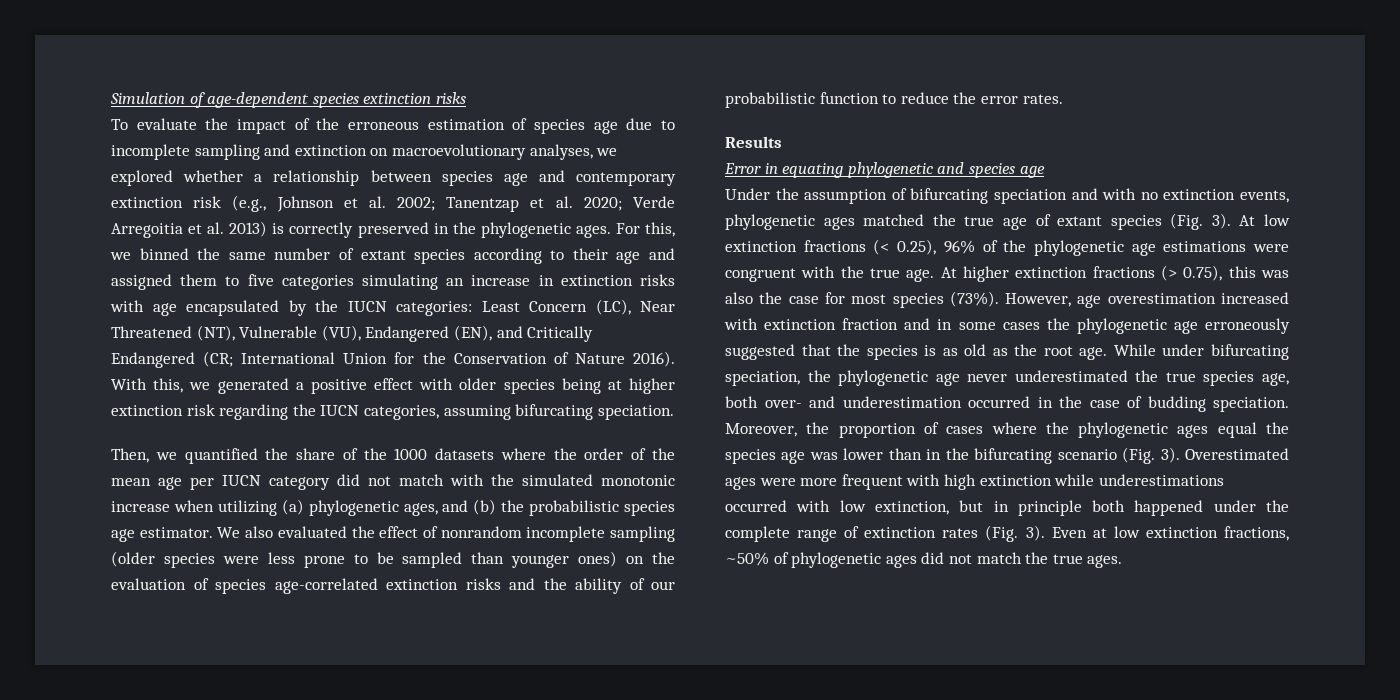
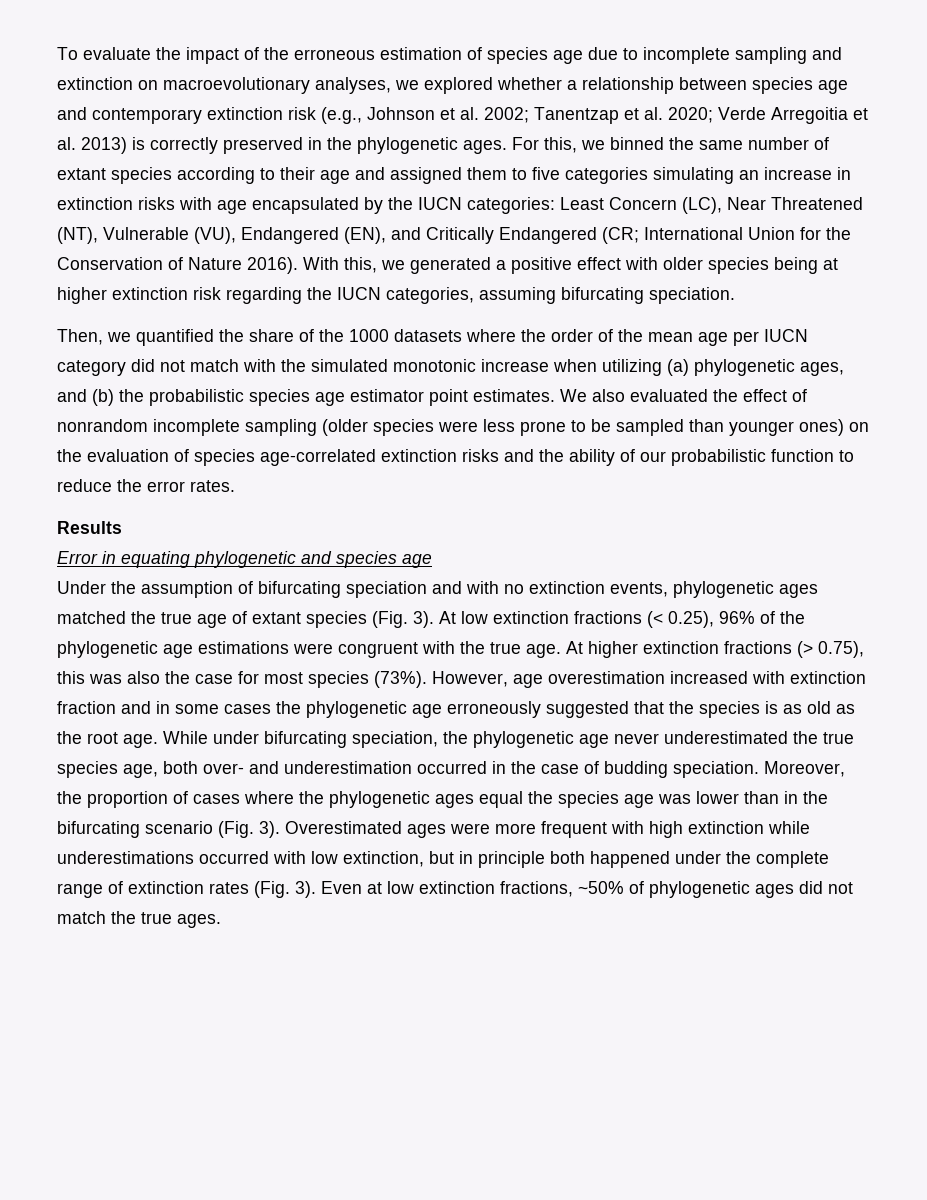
[110,92,466,108] Simulation of age-dependent species extinction risks // -> (57, 53) none
[139,527,213,538] estimator. -> [350,389,555,406] estimator point estimates.

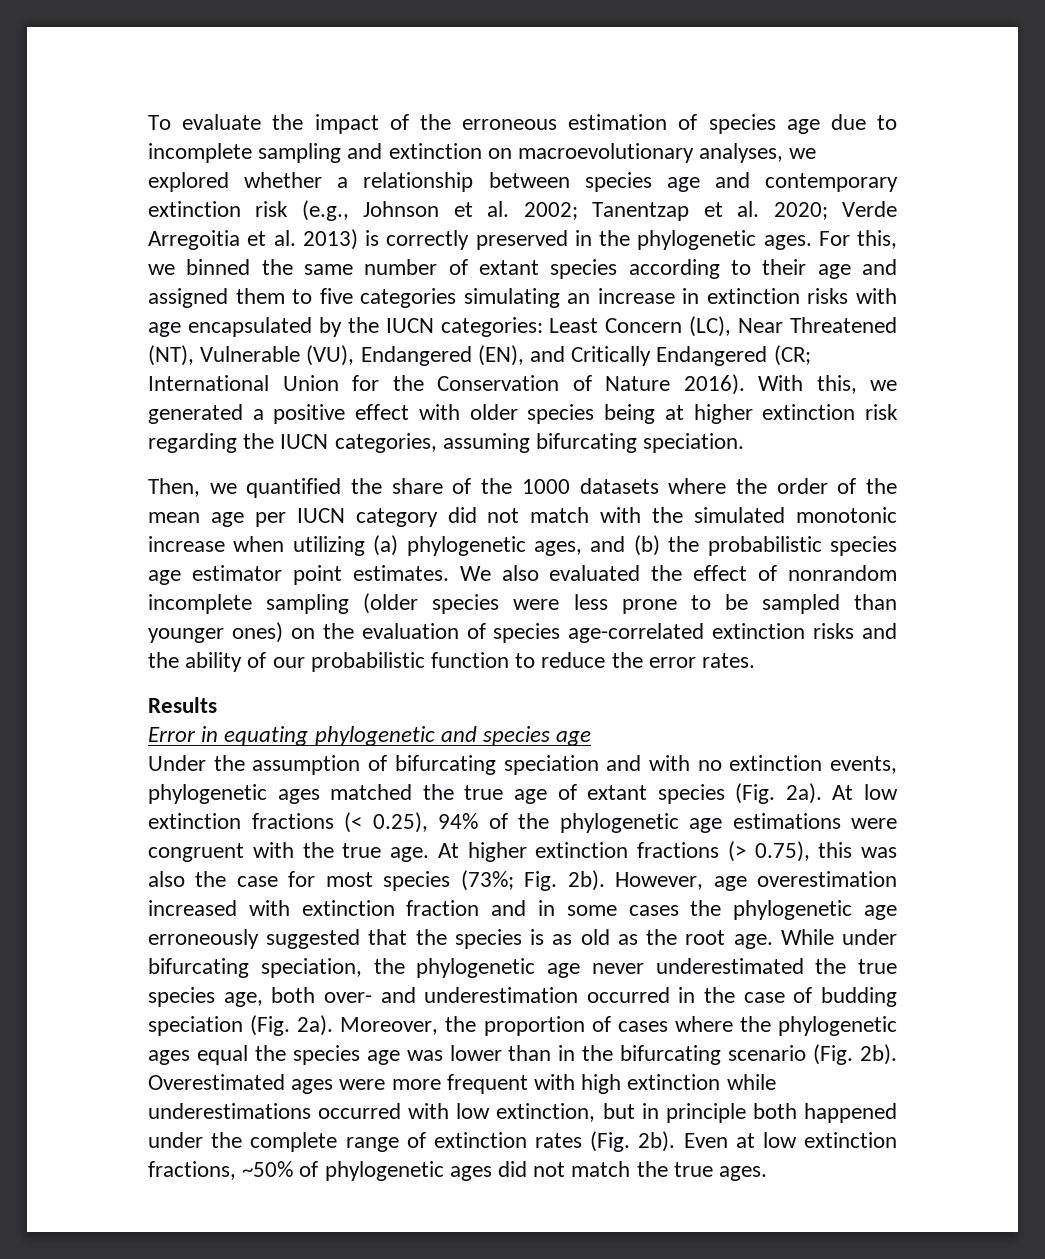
[413,611,434,628] 3). -> [785,783,822,804] 2a).
[719,611,755,624] 96% -> [438,813,478,829] 94%
[374,671,427,688] (73%). -> [460,870,605,891] (73%; Fig. 2b).
[673,761,759,778] speciation. -> [148,1015,334,1036] speciation (Fig. 2a).
[259,821,280,838] 3). -> [859,1044,897,1065] 2b).
[295,881,316,898] 3). -> [638,1131,676,1152] 2b).

